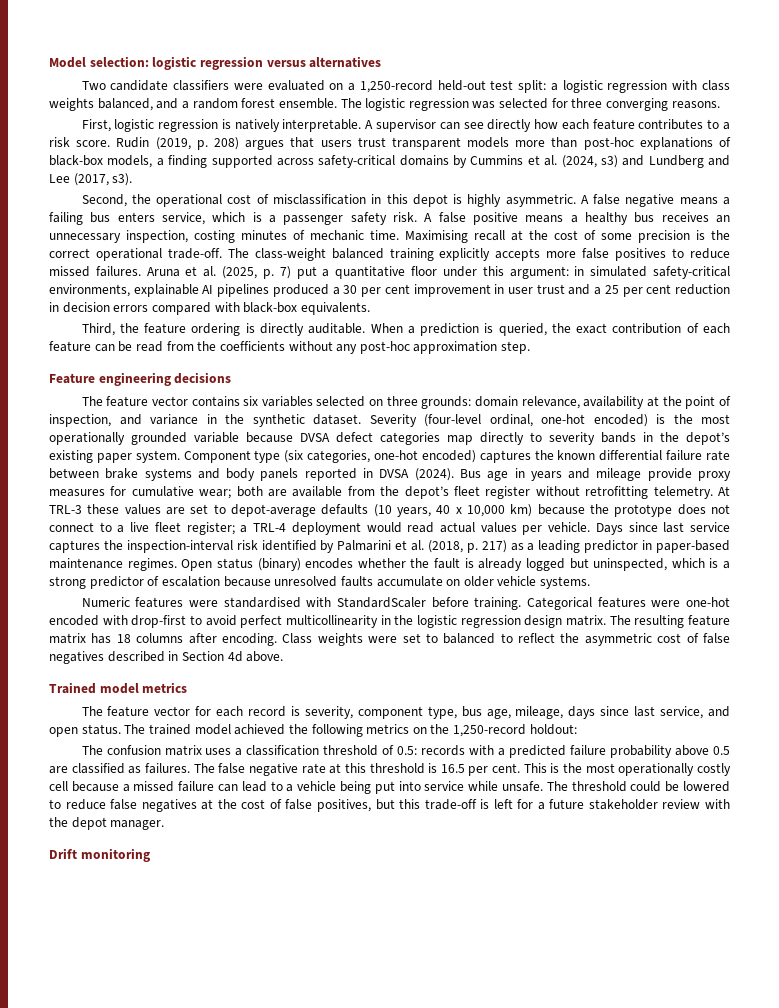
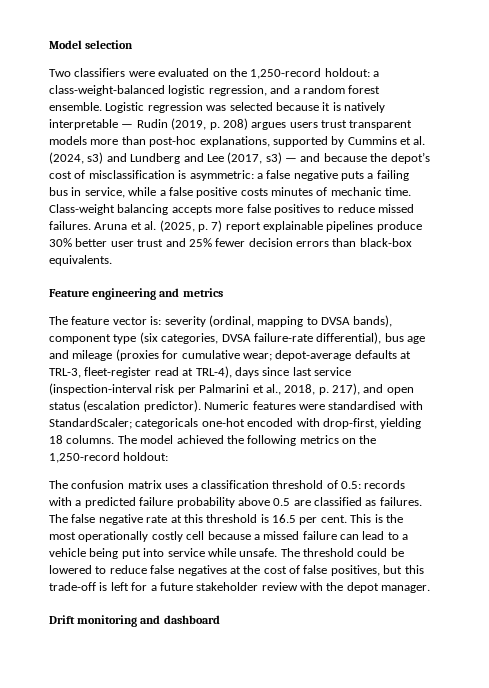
[89,56,382,70] selection: logistic regression versus alternatives -> [85,40,134,49] selection
[110,80,169,91] candidate -> (71, 73) none
[348,80,731,93] [49,98,153,111] a 1,250-record held-out test split: a logistic regression with class weights balanced, -> [229,68,379,79] [49,85,267,96] the 1,250-record holdout: a class-weight-balanced logistic regression,
[340,98,406,111] The logistic -> [105,102,145,113] Logistic
[551,98,720,111] [81,119,731,132] [49,137,111,147] for three converging reasons. // First, logistic regression is natively interpretable. A supervisor can see directly how each feature contributes to a risk score. -> [275,102,385,113] [49,119,134,130] because it is natively interpretable —
[290,137,315,148] that -> (287, 126) none
[639,137,731,150] [49,155,449,168] explanations of black-box models, a finding supported across safety-critical domains -> [199,136,328,147] explanations, supported
[112,173,133,186] [81,194,718,207] s3). // Second, the operational cost of misclassification in this depot is highly asymmetric. A false negative means -> [265,152,430,164] [49,170,364,181] s3) — and because the depot’s cost of misclassification is asymmetric: a false negative puts
[117,212,731,225] [49,230,730,243] [49,248,491,261] enters service, which is a passenger safety risk. A false positive means a healthy bus receives an unnecessary inspection, costing minutes of mechanic time. Maximising recall at the cost of some precision is the correct operational trade-off. The class-weight balanced training explicitly -> [71,187,412,198] [49,204,169,215] in service, while a false positive costs minutes of mechanic time. Class-weight balancing
[296,266,730,279] [49,284,730,297] [49,302,370,315] [81,323,731,336] [49,341,531,354] put a quantitative floor under this argument: in simulated safety-critical environments, explainable AI pipelines produced a 30 per cent improvement in user trust and a 25 per cent reduction in decision errors compared with black-box equivalents. // Third, the feature ordering is directly auditable. When a prediction is queried, the exact contribution of each feature can be read from the coefficients without any post-hoc approximation step. -> [225,221,422,232] [49,238,412,247] [49,255,112,266] report explainable pipelines produce 30% better user trust and 25% fewer decision errors than black-box equivalents.
[174,372,232,384] [81,396,732,409] [49,414,730,427] [49,432,730,445] [49,450,730,463] [49,468,731,481] [49,486,730,499] [49,504,730,517] [49,522,730,535] [49,540,730,553] [49,558,730,571] [49,576,591,589] decisions // The feature vector contains six variables selected on three grounds: domain relevance, availability at the point of inspection, and variance in the synthetic dataset. Severity (four-level ordinal, one-hot encoded) is the most operationally grounded variable because DVSA defect categories map directly to severity bands in the depot’s existing paper system. Component type (six categories, one-hot encoded) captures the known differential failure rate between brake systems and body panels reported in DVSA (2024). Bus age in years and mileage provide proxy measures for cumulative wear; both are available from the depot’s fleet register without retrofitting telemetry. At TRL-3 these values are set to depot-average defaults (10 years, 40 x 10,000 km) because the prototype does not connect to a live fleet register; a TRL-4 deployment would read actual values per vehicle. Days since last service captures the inspection-interval risk identified by Palmarini et al. (2018, p. 217) as a leading predictor in paper-based maintenance regimes. Open status (binary) encodes whether the fault is already logged but uninspected, which is a strong predictor of escalation because unresolved faults accumulate on older vehicle systems. // -> [159,288,223,297] [49,315,393,327] [49,332,425,344] [49,349,411,361] [49,366,351,378] [49,383,414,395] [49,400,201,412] and metrics // The feature vector is: severity (ordinal, mapping to DVSA bands), component type (six categories, DVSA failure-rate differential), bus age and mileage (proxies for cumulative wear; depot-average defaults at TRL-3, fleet-register read at TRL-4), days since last service (inspection-interval risk per Palmarini et al., 2018, p. 217), and open status (escalation predictor).
[336,597,731,610] [49,615,730,628] [49,633,731,646] [49,651,284,664] [49,682,188,694] [81,706,731,719] [49,724,191,737] StandardScaler before training. Categorical features were one-hot encoded with drop-first to avoid perfect multicollinearity in the logistic regression design matrix. The resulting feature matrix has 18 columns after encoding. Class weights were set to balanced to reflect the asymmetric cost of false negatives described in Section 4d above. // Trained model metrics // The feature vector for each record is severity, component type, bus age, mileage, days since last service, and open status. The trained -> [49,418,422,429] [49,435,137,444] StandardScaler; categoricals one-hot encoded with drop-first, yielding 18 columns. The
(150, 855) none -> [140,615,220,624] and dashboard

